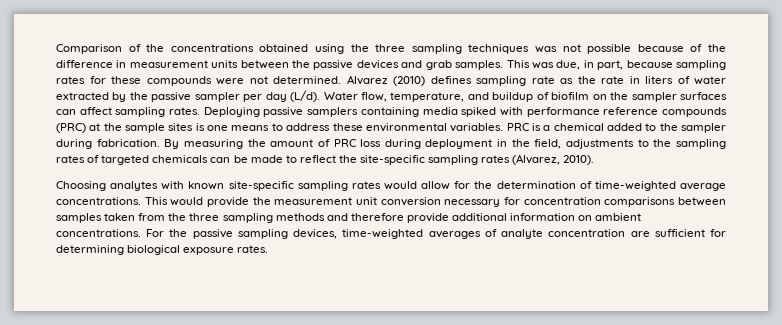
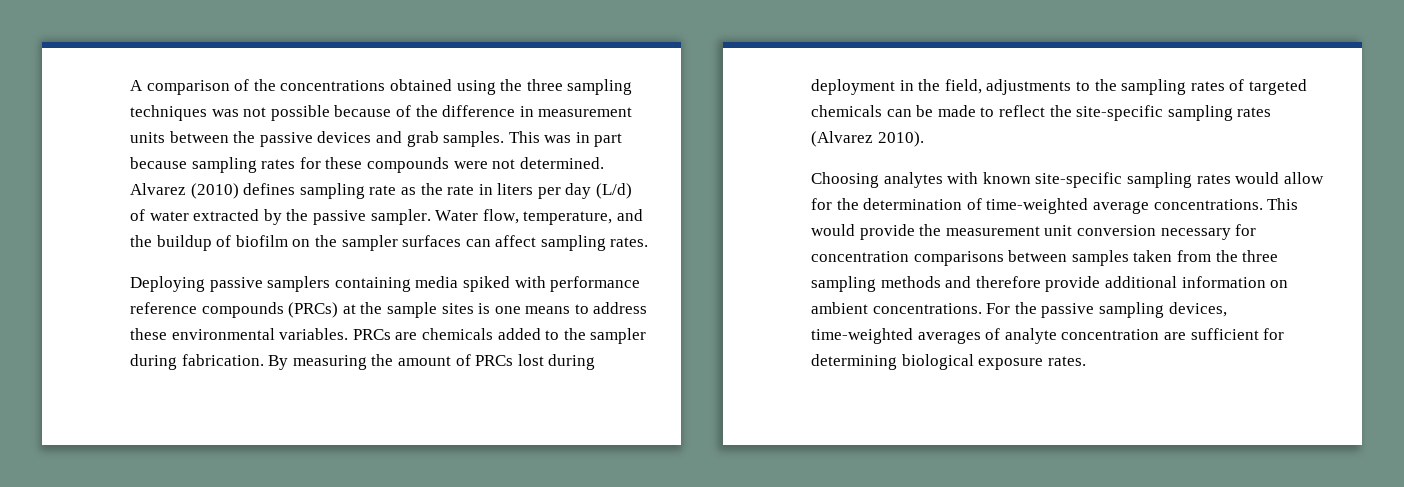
[56,44,122,54] Comparison -> [130,80,230,95] A comparison
[556,60,624,70] due, in part, -> [575,132,623,147] in part
(673, 80) none -> [537,183,633,199] per day (L/d)
[194,90,321,102] sampler per day (L/d). -> [370,209,431,225] sampler.
(489, 96) none -> [130,235,152,247] the
(201, 111) none -> (649, 242) //
[56,123,86,133] (PRC) -> [288,302,339,318] (PRCs)
[506,123,604,131] PRC is a chemical -> [352,328,493,340] PRCs are chemicals
[333,139,382,147] PRC loss -> [475,354,544,366] PRCs lost
[512,154,561,165] (Alvarez, -> [811,131,873,147] (Alvarez

